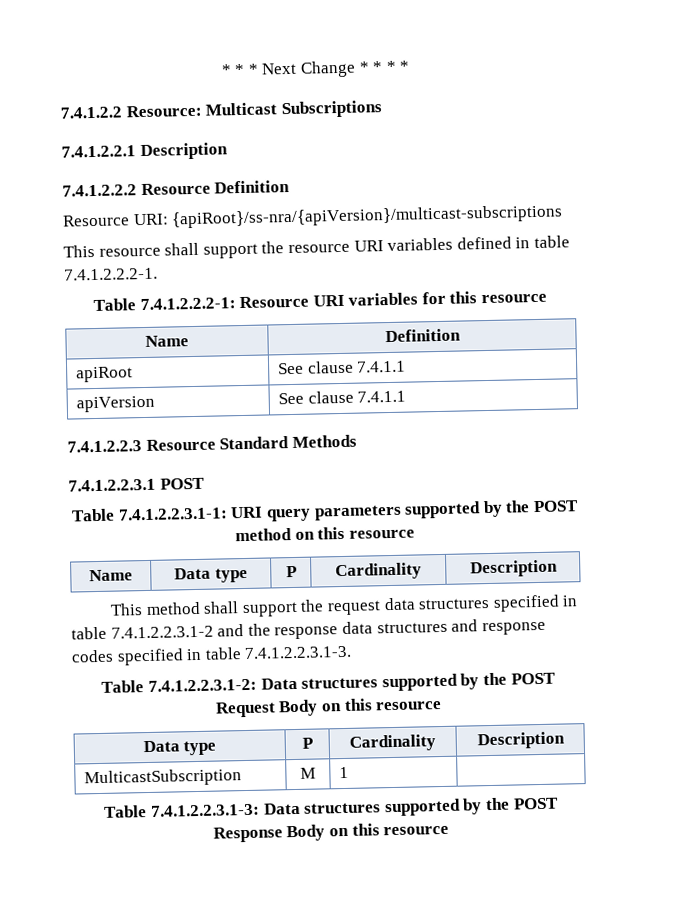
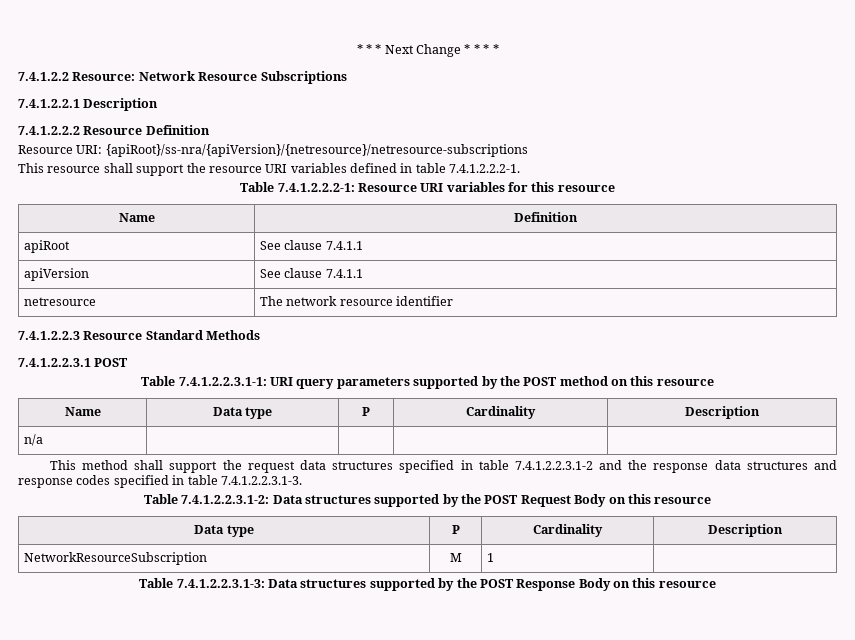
[205,102,278,116] Multicast -> [138,71,258,81] Network Resource
[171,204,564,229] {apiRoot}/ss-nra/{apiVersion}/multicast-subscriptions -> [105,144,528,157] {apiRoot}/ss-nra/{apiVersion}/{netresource}/netresource-subscriptions
(407, 396) none -> [23,297,96,306] [259,296,454,306] // netresource | The network resource identifier
(558, 568) none -> [23,434,43,446] // n/a | | | |
[84,768,243,788] MulticastSubscription -> [23,552,207,565] NetworkResourceSubscription

